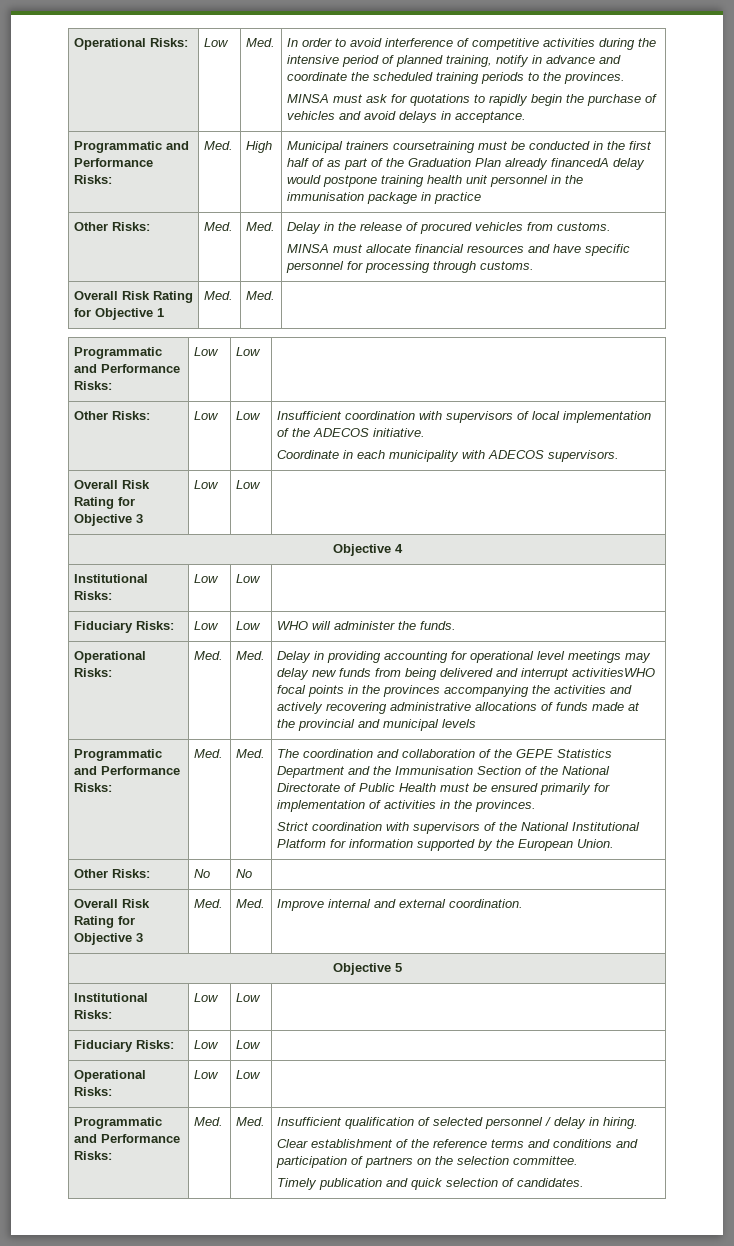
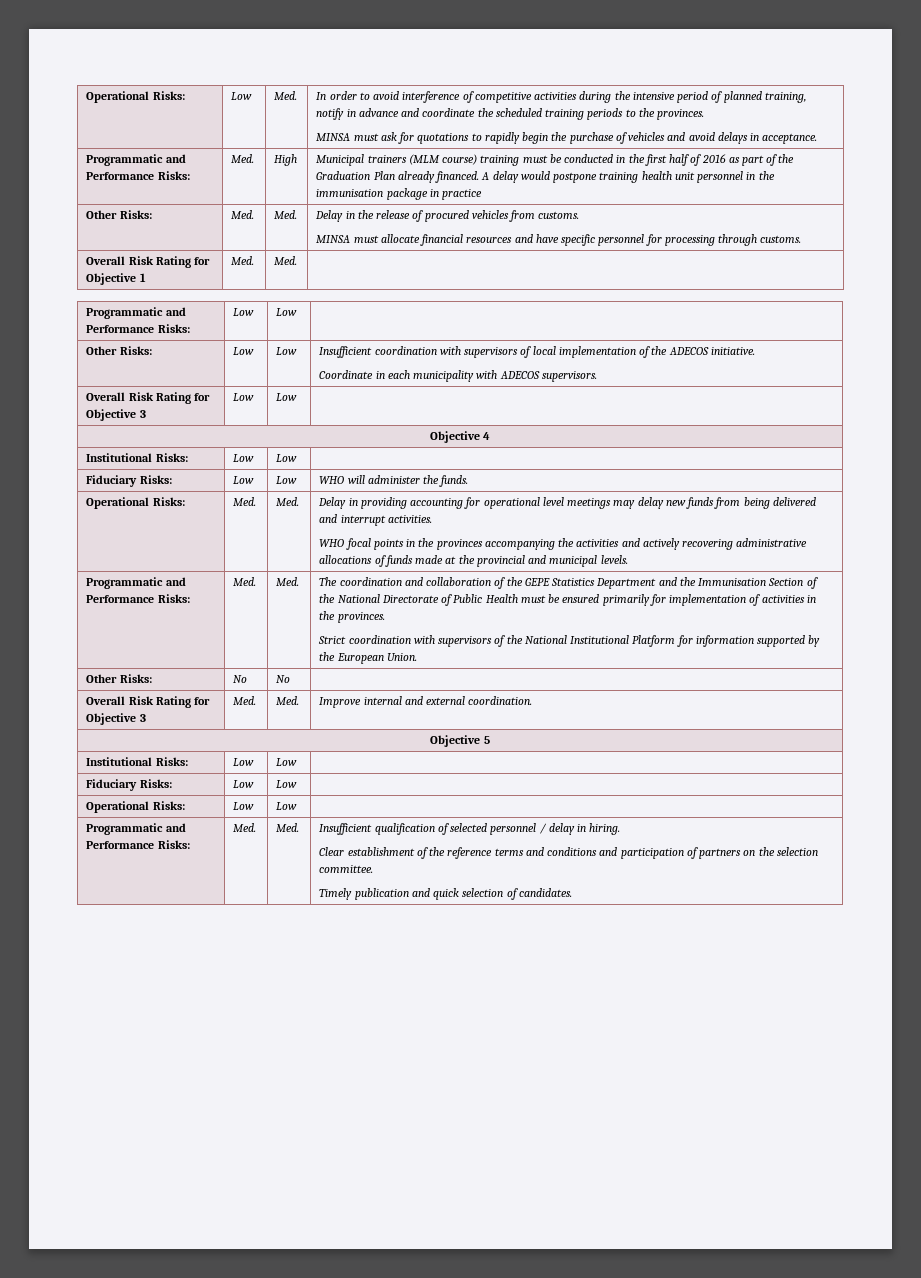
[392,141,475,153] coursetraining -> [408,154,520,166] (MLM course) training
(324, 162) none -> [701,154,726,163] 2016
[550,158,609,167] financedA -> [435,171,490,183] financed. A
[571,668,655,677] activitiesWHO -> [387,515,432,523] [319,539,345,547] activities. // WHO
[441,719,476,728] levels -> [600,555,628,564] levels.

